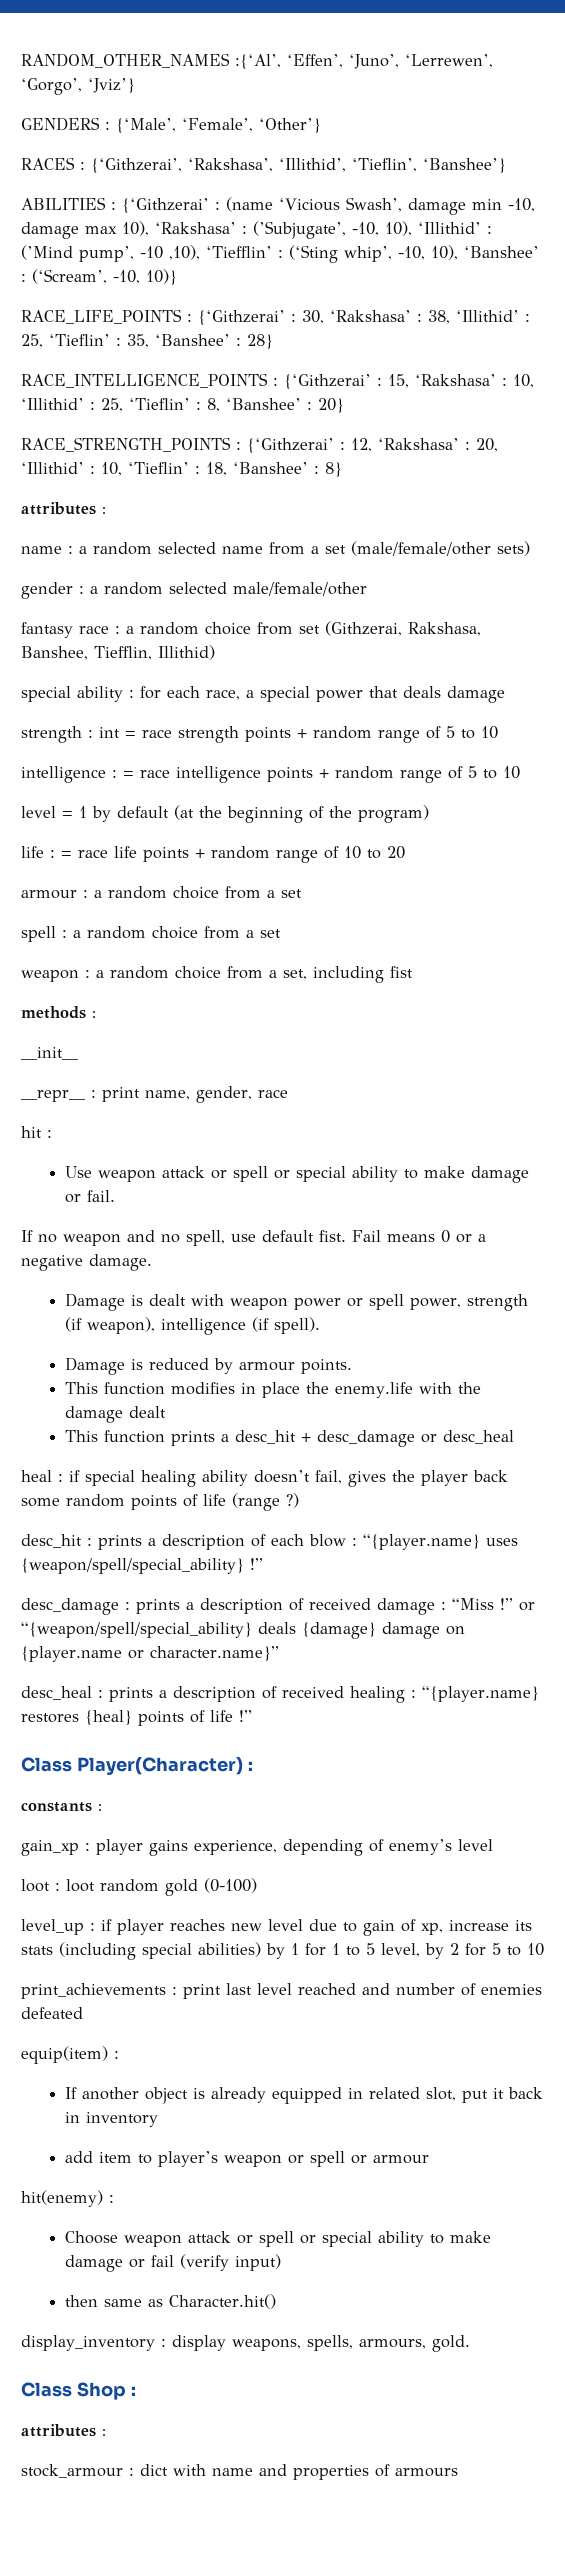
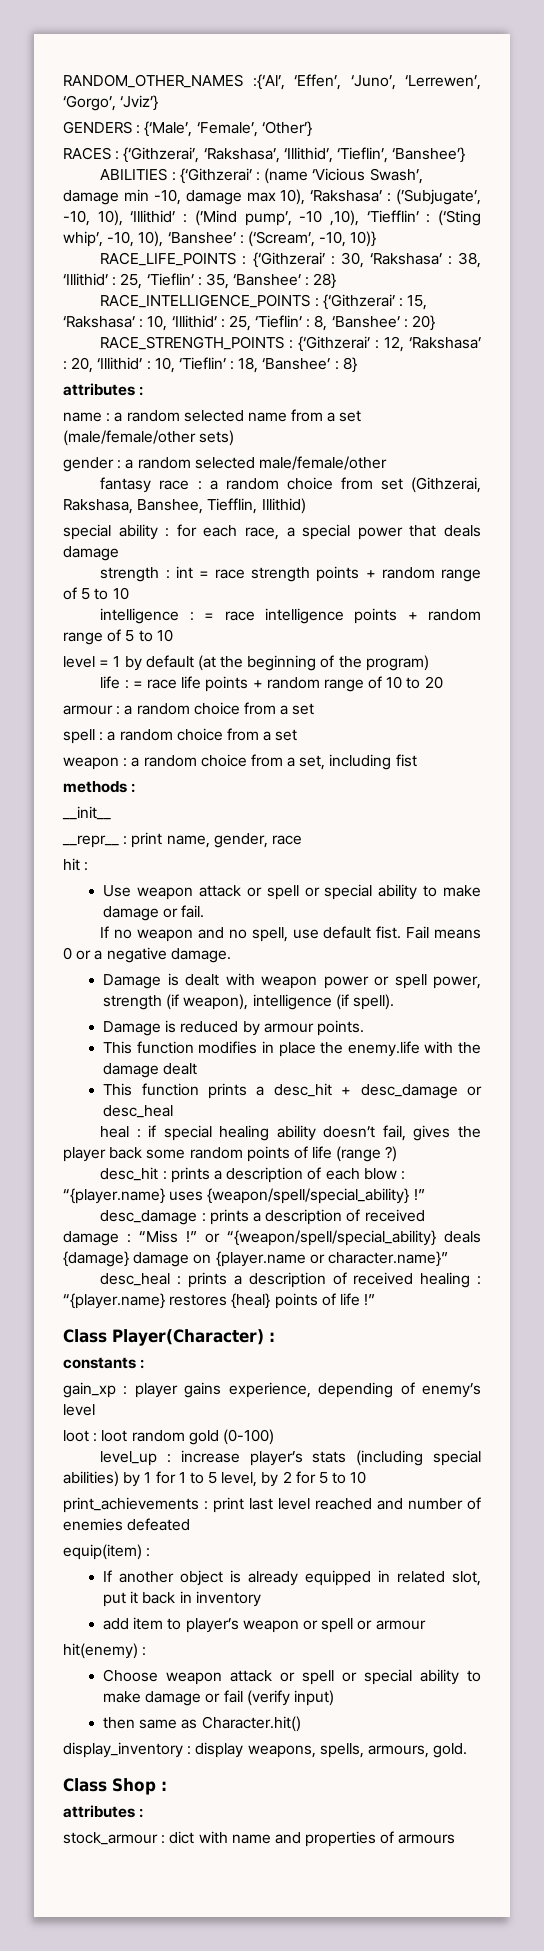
[101,1919,532,1936] if player reaches new level due to gain of xp, increase its -> [180,1450,303,1466] increase player’s

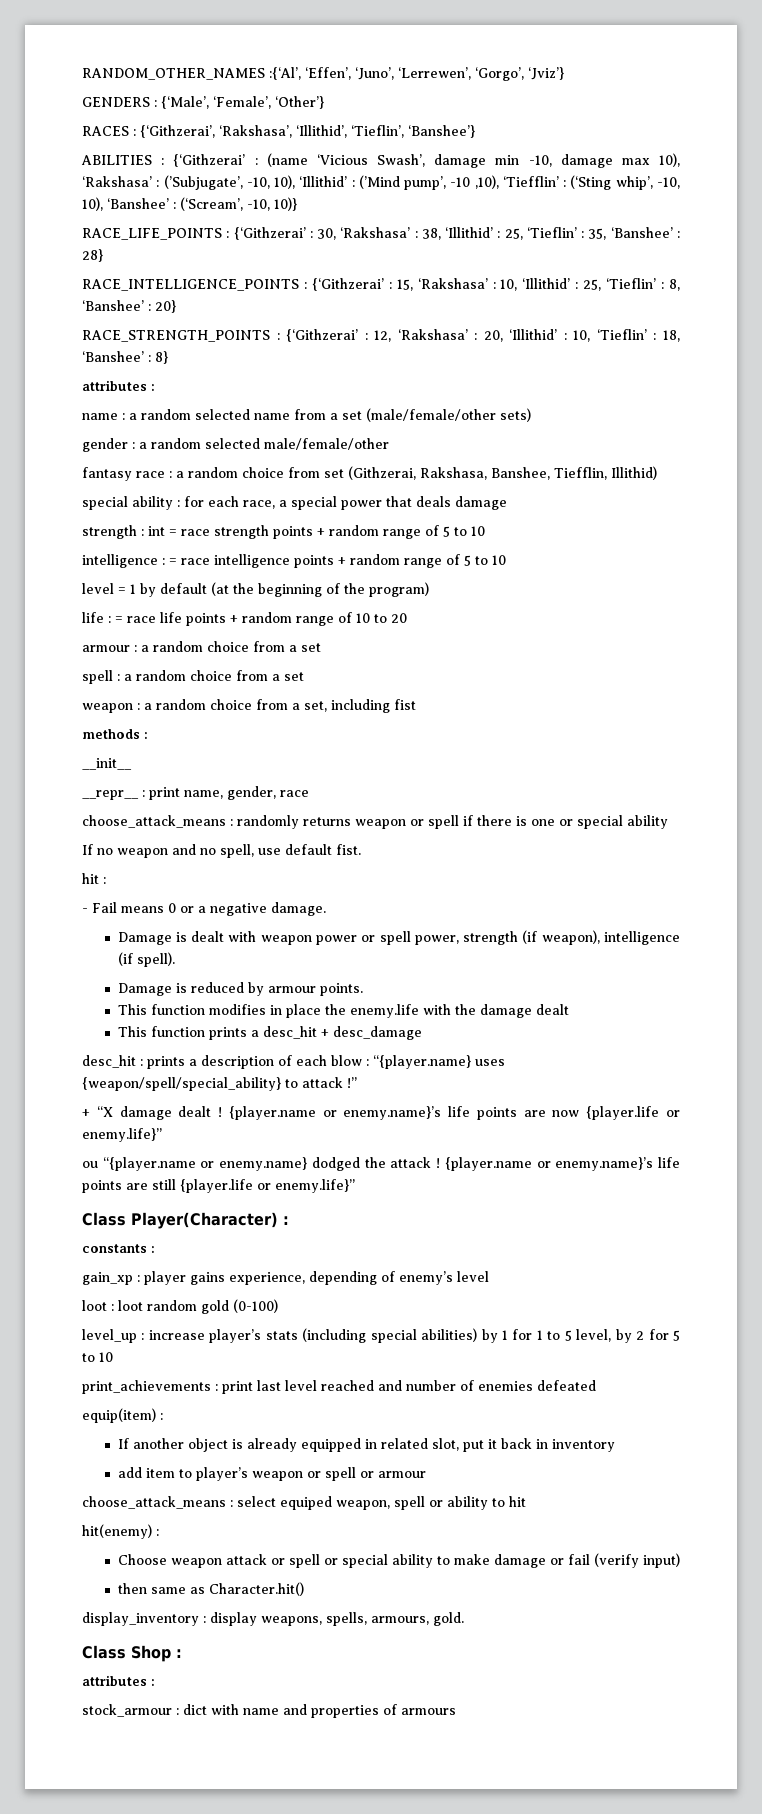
[63,858,89,871] [103,884,481,900] [103,905,205,921] hit : // Use weapon attack or spell or special ability to make damage or fail. -> [82,815,668,829] choose_attack_means : randomly returns weapon or spell if there is one or special ability
(402, 932) none -> [82,873,106,884] [82,908,88,913] // hit : // -
[467,1086,482,1096] [103,1105,174,1118] [100,1125,481,1141] [63,1146,398,1162] or desc_heal // heal : if special healing ability doesn’t fail, gives the player back some random points of life (range ?) -> (422, 1033) none
[413,1189,425,1201] [100,1209,425,1225] [63,1230,481,1246] [63,1251,448,1267] [100,1272,481,1288] [63,1293,376,1309] !” // desc_damage : prints a description of received damage : “Miss !” or “{weapon/spell/special_ability} deals {damage} damage on {player.name or character.name}” // desc_heal : prints a description of received healing : “{player.name} restores {heal} points of life !” -> [285,1077,357,1088] [82,1106,680,1120] [82,1128,162,1142] [82,1157,681,1171] [82,1179,355,1193] to attack !” // + “X damage dealt ! {player.name or enemy.name}’s life points are now {player.life or enemy.life}” // ou “{player.name or enemy.name} dodged the attack ! {player.name or enemy.name}’s life points are still {player.life or enemy.life}”
(426, 1625) none -> [82,1496,526,1510] // choose_attack_means : select equiped weapon, spell or ability to hit

